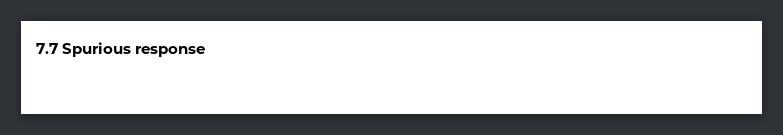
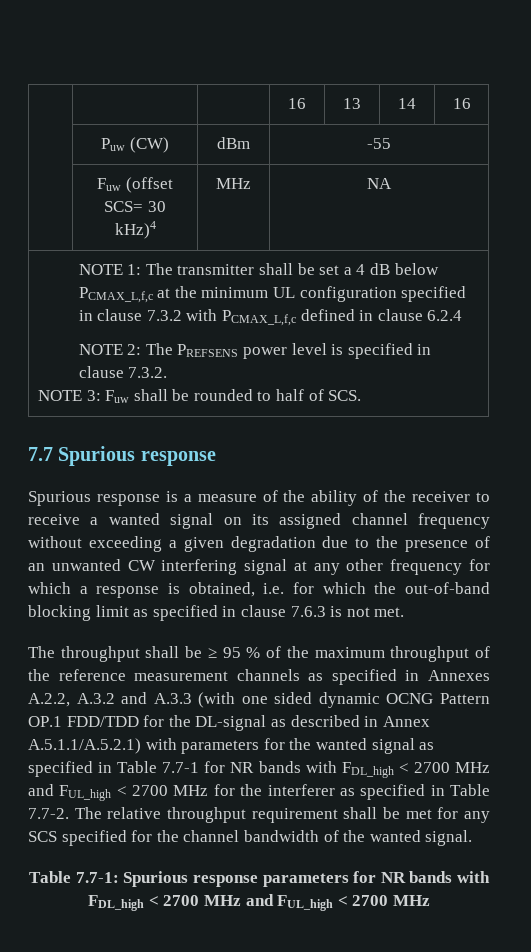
[36,42,206,57] 7.7 Spurious response -> [288,98,306,109] [343,98,361,109] [398,98,416,109] [452,98,471,109] [101,137,169,153] [217,137,250,149] [367,138,391,149] [97,177,173,193] [104,201,166,212] [114,221,156,239] [216,178,251,189] [367,178,392,189] [78,263,439,275] [78,286,467,303] [78,309,463,326] [78,343,432,359] [78,366,168,378] [37,389,362,403] [28,446,216,466] [28,490,491,506] [28,513,490,529] [28,536,491,552] [28,559,490,575] [28,582,490,598] [28,605,405,621] [28,646,490,662] [28,669,490,685] [28,692,490,708] [28,715,430,731] [28,738,435,754] [28,761,490,778] [28,784,491,801] [28,807,491,823] [28,830,473,846] [29,871,490,887] [88,894,430,911] | | | 16 | 13 | 14 | 16 // | Puw (CW) | dBm | -55 // | Fuw (offset SCS= 30 kHz)4 | MHz | NA // NOTE 1: The transmitter shall be set a 4 dB below PCMAX_L,f,c at the minimum UL configuration specified in clause 7.3.2 with PCMAX_L,f,c defined in clause 6.2.4 // NOTE 2: The PREFSENS power level is specified in clause 7.3.2. // NOTE 3: Fuw shall be rounded to half of SCS. // 7.7 Spurious response // Spurious response is a measure of the ability of the receiver to receive a wanted signal on its assigned channel frequency without exceeding a given degradation due to the presence of an unwanted CW interfering signal at any other frequency for which a response is obtained, i.e. for which the out-of-band blocking limit as specified in clause 7.6.3 is not met. // The throughput shall be ≥ 95 % of the maximum throughput of the reference measurement channels as specified in Annexes A.2.2, A.3.2 and A.3.3 (with one sided dynamic OCNG Pattern OP.1 FDD/TDD for the DL-signal as described in Annex A.5.1.1/A.5.2.1) with parameters for the wanted signal as specified in Table 7.7-1 for NR bands with FDL_high < 2700 MHz and FUL_high < 2700 MHz for the interferer as specified in Table 7.7-2. The relative throughput requirement shall be met for any SCS specified for the channel bandwidth of the wanted signal. // Table 7.7-1: Spurious response parameters for NR bands with FDL_high < 2700 MHz and FUL_high < 2700 MHz

